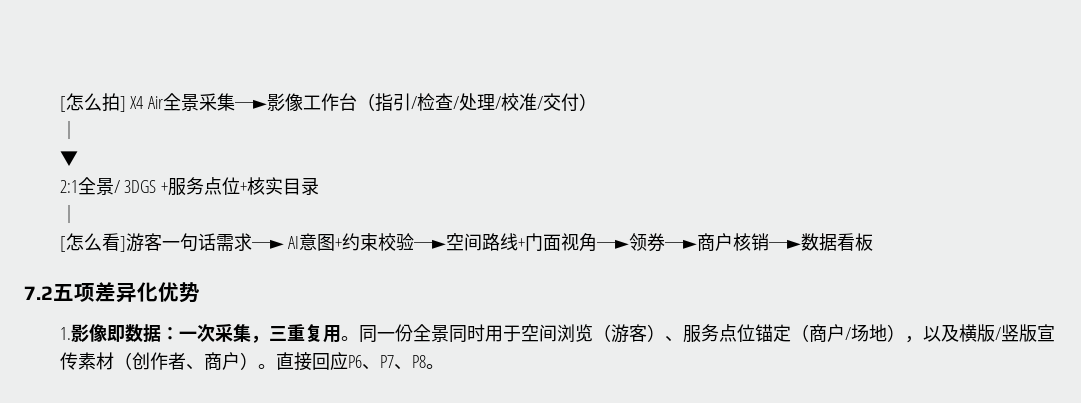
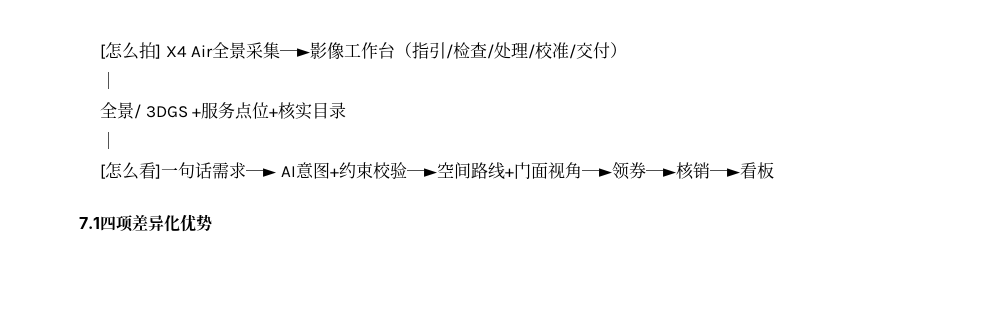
[59,151,78,166] [59,180,78,193] ▼ // 2:1 -> (117, 80) none
[125,233,162,252] 游客 -> (161, 171) none
[697,233,734,251] 商户 -> (677, 172) none
[801,233,838,251] 数据 -> (741, 172) none
[24,284,74,301] 7.2五 -> [79,216,116,231] 7.1四
[59,324,1055,343] [59,352,444,371] // 1.影像即数据：一次采集，三重复用。同一份全景同时用于空间浏览（游客）、服务点位锚定（商户/场地），以及横版/竖版宣传素材（创作者、商户）。直接回应P6、P7、P8。 -> (212, 222) none

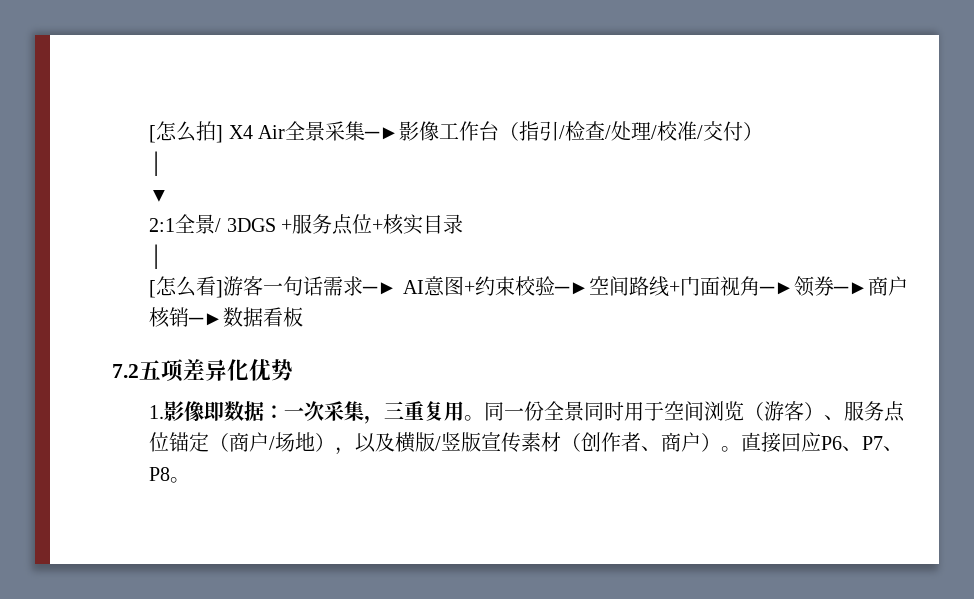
(117, 80) none -> [149,190,170,202] [149,218,176,232] ▼ // 2:1
(161, 171) none -> [223,276,264,296] 游客
(677, 172) none -> [867,276,908,296] 商户
(741, 172) none -> [223,307,264,327] 数据
[79,216,116,231] 7.1四 -> [112,360,161,380] 7.2五
(212, 222) none -> [149,401,906,424] [149,432,904,455] [149,467,191,483] // 1.影像即数据：一次采集，三重复用。同一份全景同时用于空间浏览（游客）、服务点位锚定（商户/场地），以及横版/竖版宣传素材（创作者、商户）。直接回应P6、P7、P8。

